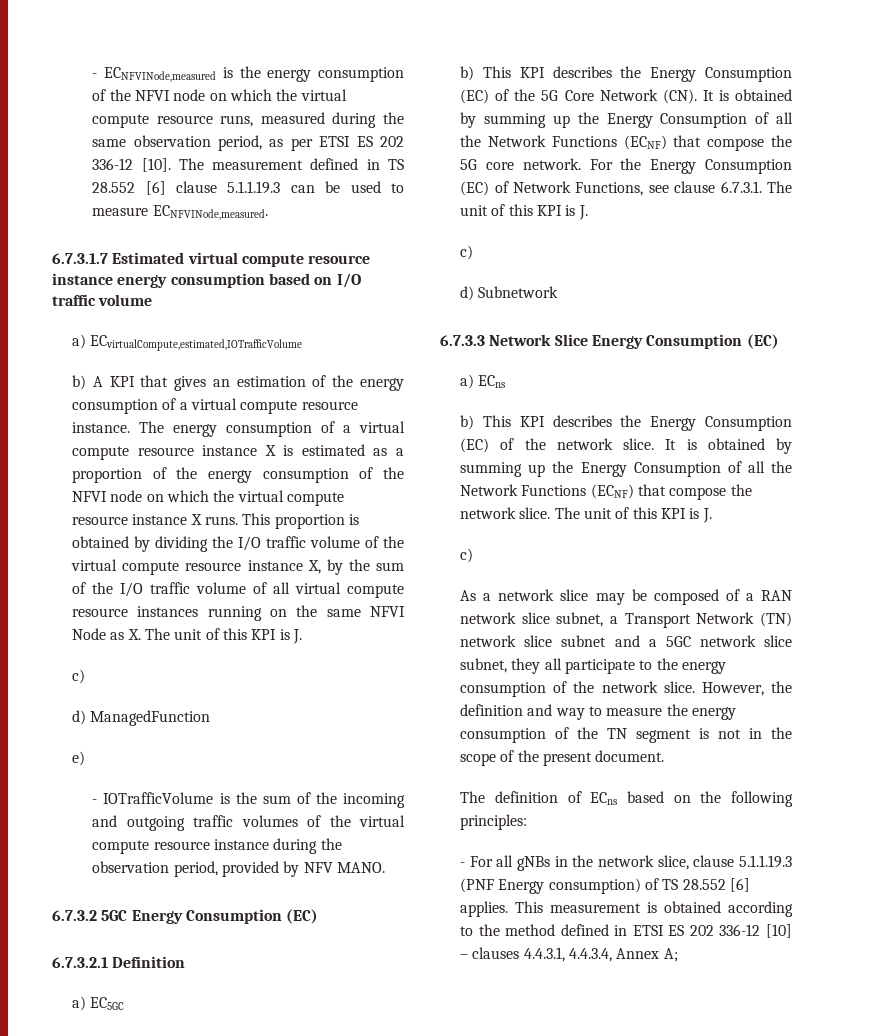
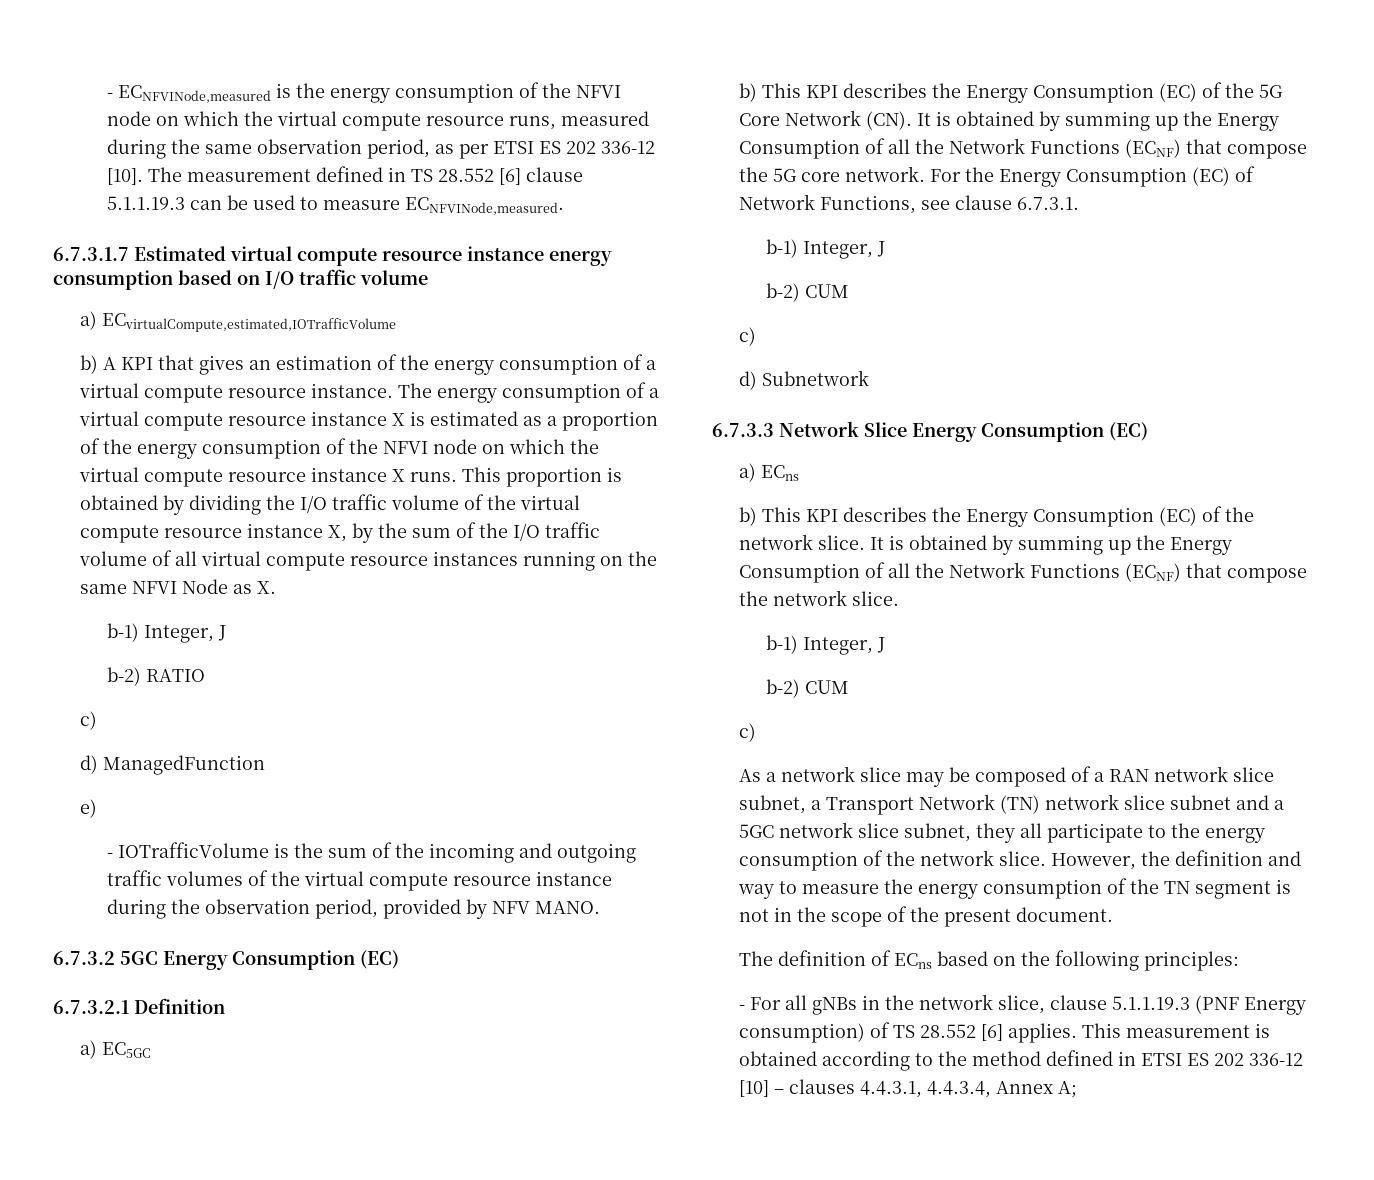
[145,628,303,644] The unit of this KPI is J. -> [106,623,226,643] [106,667,205,686] // b-1) Integer, J // b-2) RATIO
[767,181,792,193] [460,204,588,220] The unit of this KPI is J. -> [765,239,885,259] [765,283,849,302] // b-1) Integer, J // b-2) CUM
[554,507,712,523] The unit of this KPI is J. -> [765,635,885,655] [765,679,849,698] // b-1) Integer, J // b-2) CUM

